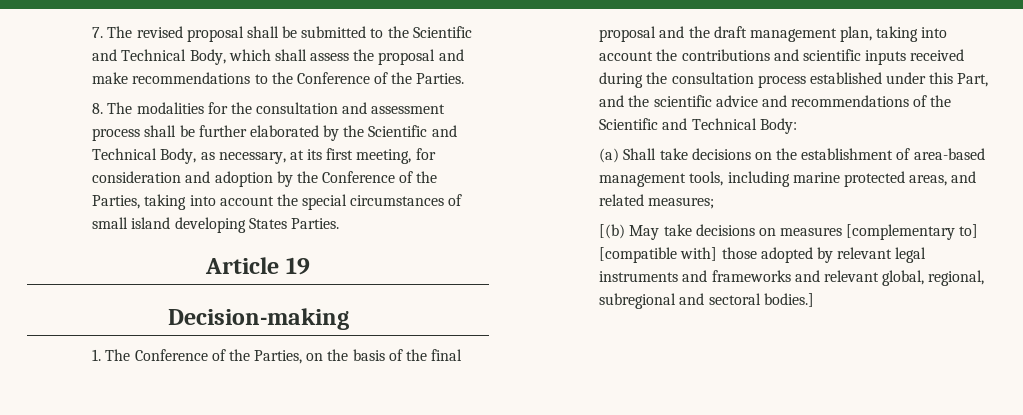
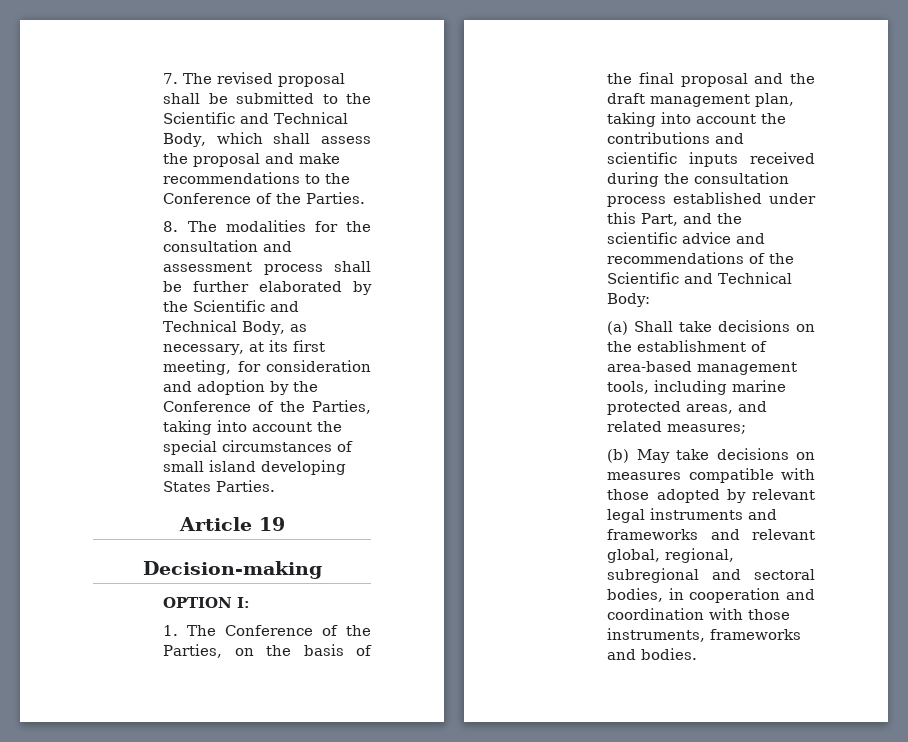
(349, 319) none -> [163,597,251,608] // OPTION I:
[599,224,626,239] [(b) -> [607,449,630,463] (b)
[846,224,979,240] [599,247,718,263] [complementary to] [compatible with] -> [688,468,815,483] compatible with
[763,293,814,307] bodies.] -> [607,588,815,603] [607,608,791,620] [607,628,802,642] [607,648,698,660] bodies, in cooperation and coordination with those instruments, frameworks and bodies.

